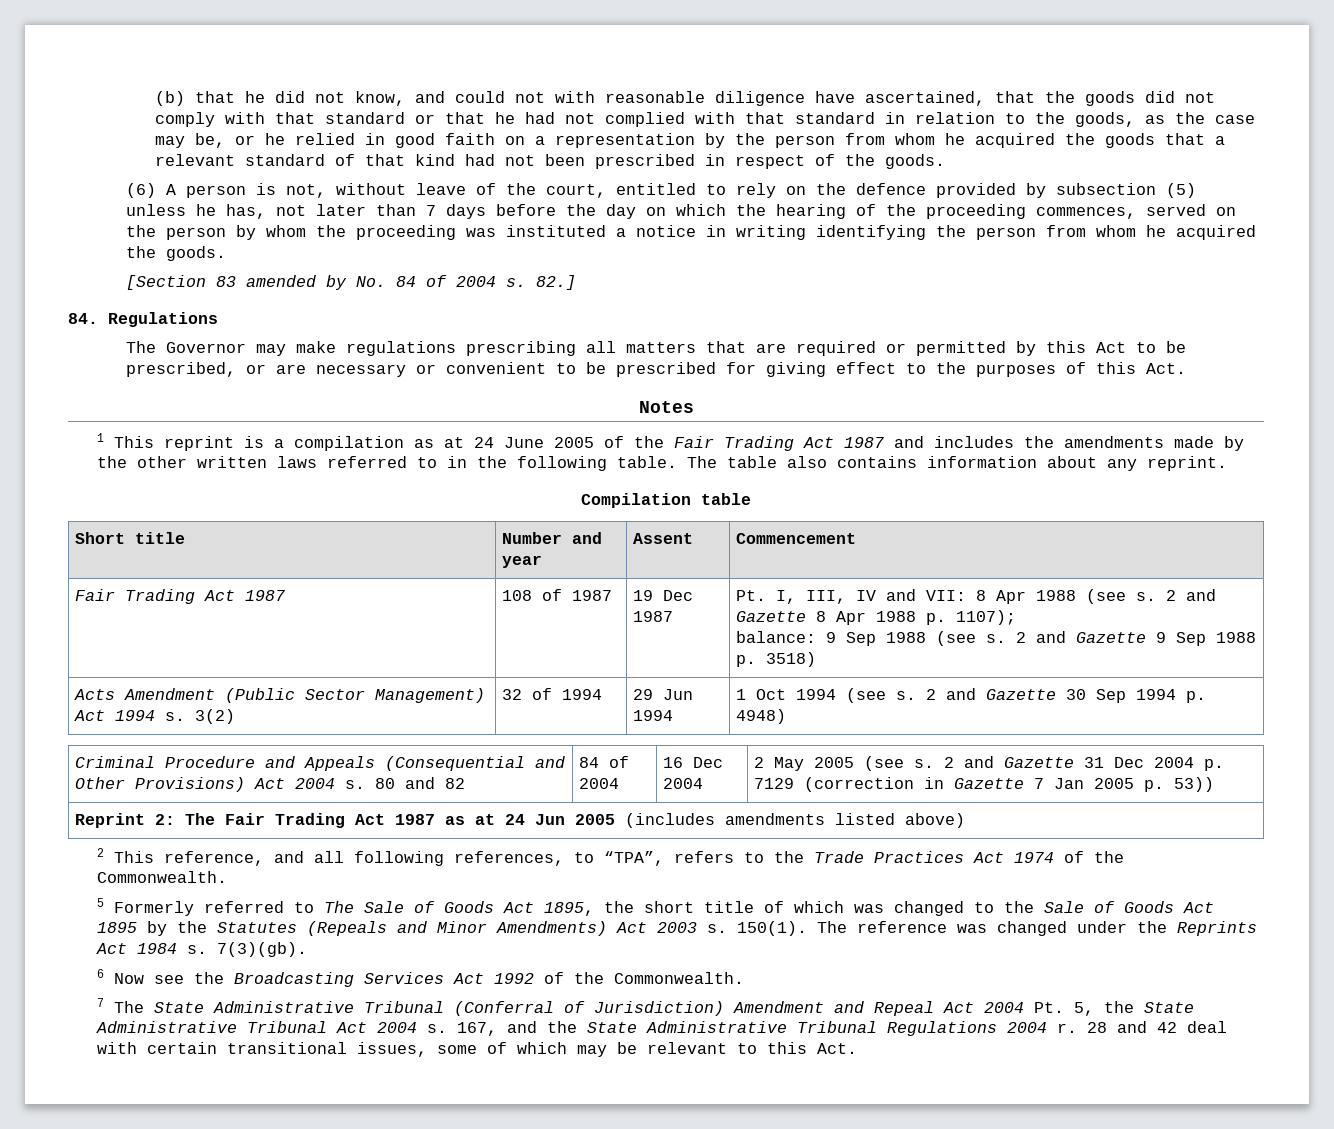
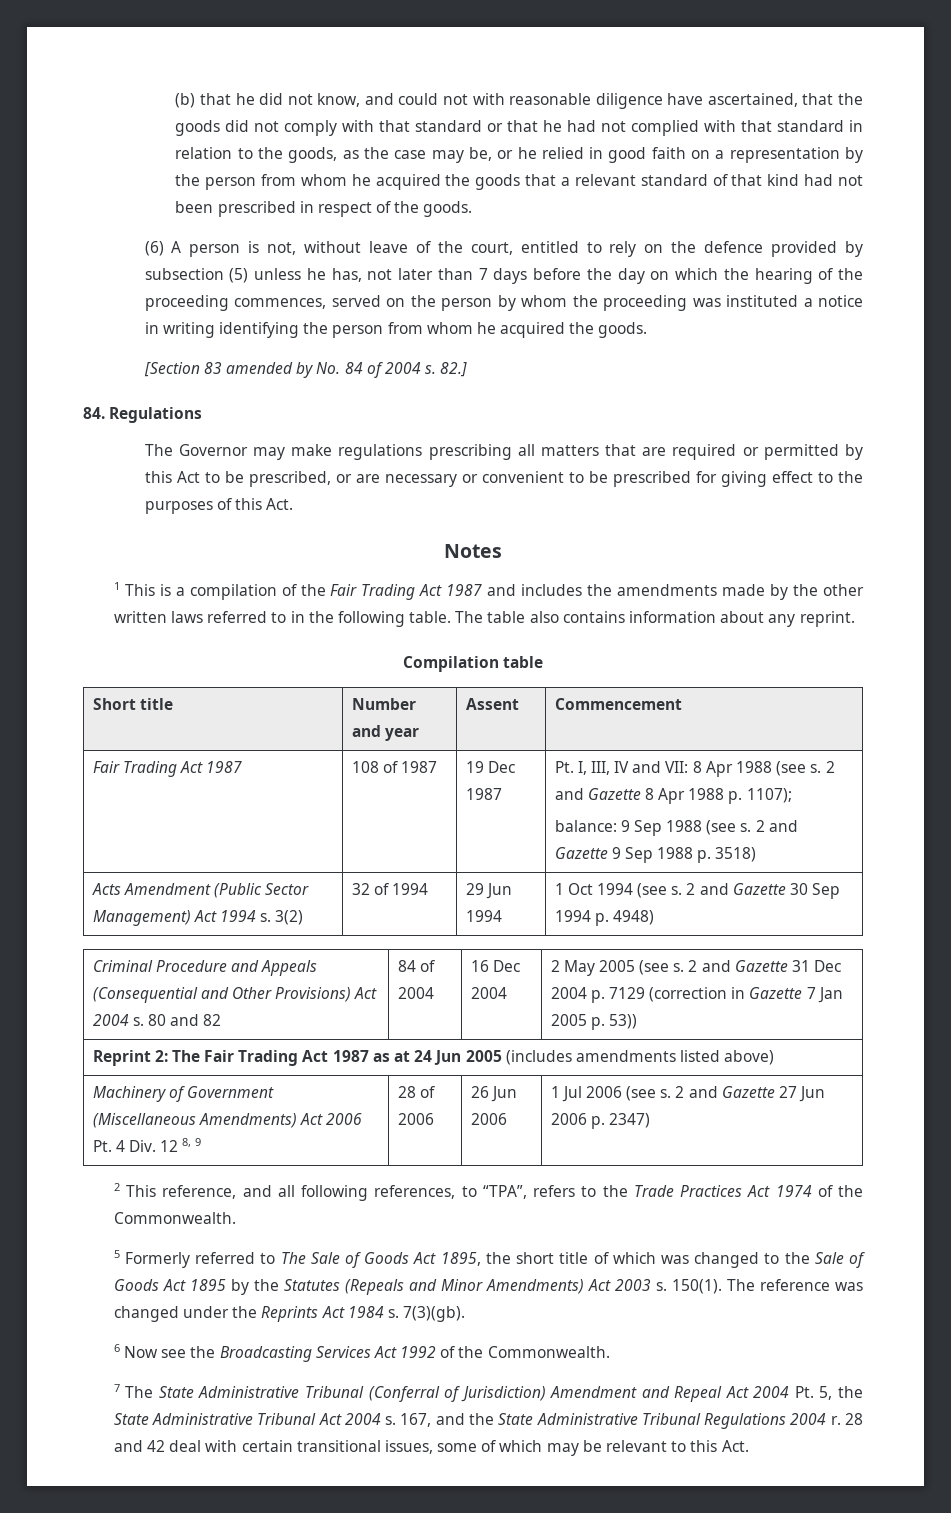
[164,436,235,451] reprint -> (155, 590) none
[414,437,595,448] as at 24 June 2005 -> (277, 592) none
(965, 820) none -> [92,1086,274,1102] [92,1113,363,1128] [92,1138,202,1152] [397,1086,435,1098] [397,1113,434,1125] [470,1086,517,1102] [470,1113,507,1125] [550,1086,826,1102] [550,1113,650,1129] // Machinery of Government (Miscellaneous Amendments) Act 2006 Pt. 4 Div. 12 8, 9 | 28 of 2006 | 26 Jun 2006 | 1 Jul 2006 (see s. 2 and Gazette 27 Jun 2006 p. 2347)

